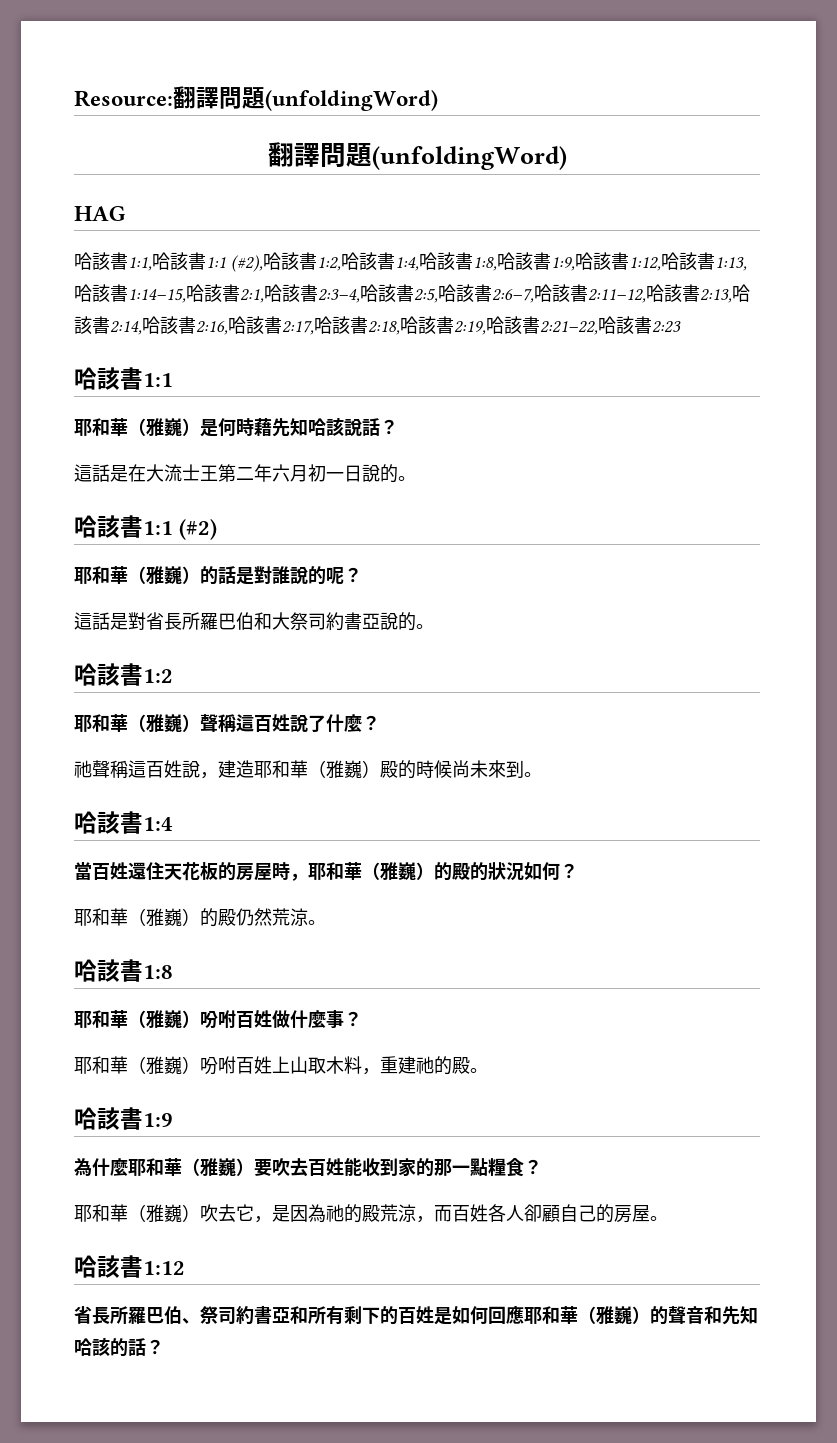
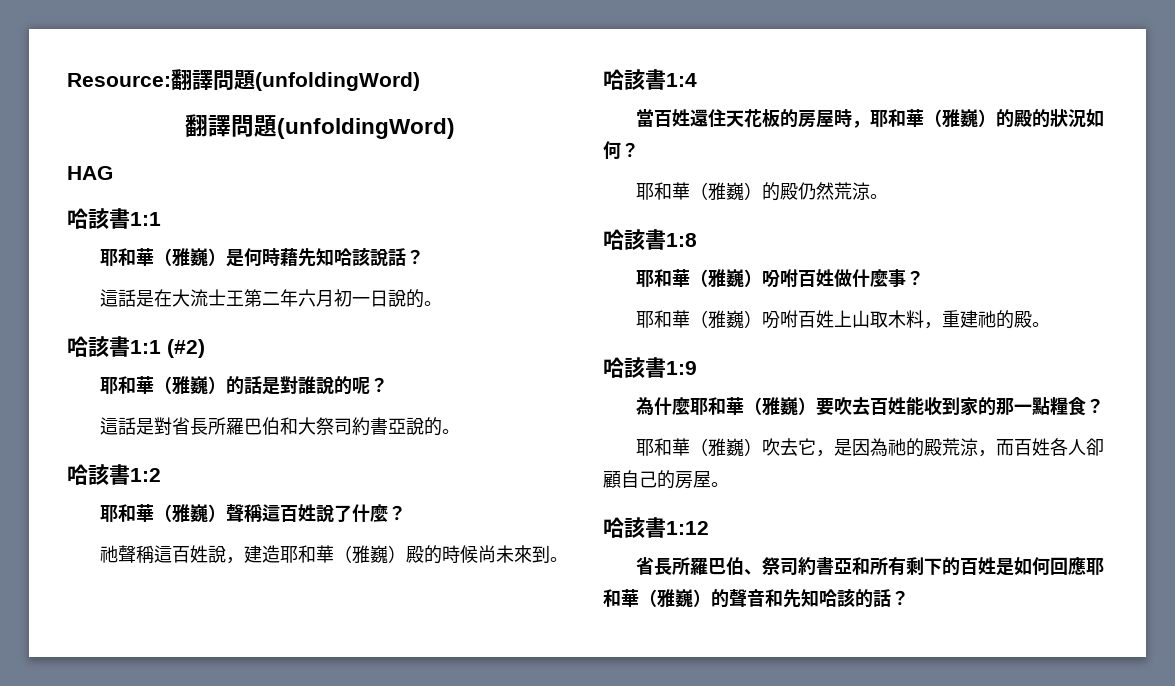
[74,252,747,272] [74,284,750,303] [74,316,681,335] // 哈該書1:1,哈該書1:1 (#2),哈該書1:2,哈該書1:4,哈該書1:8,哈該書1:9,哈該書1:12,哈該書1:13,哈該書1:14–15,哈該書2:1,哈該書2:3–4,哈該書2:5,哈該書2:6–7,哈該書2:11–12,哈該書2:13,哈該書2:14,哈該書2:16,哈該書2:17,哈該書2:18,哈該書2:19,哈該書2:21–22,哈該書2:23 -> (113, 173) none

